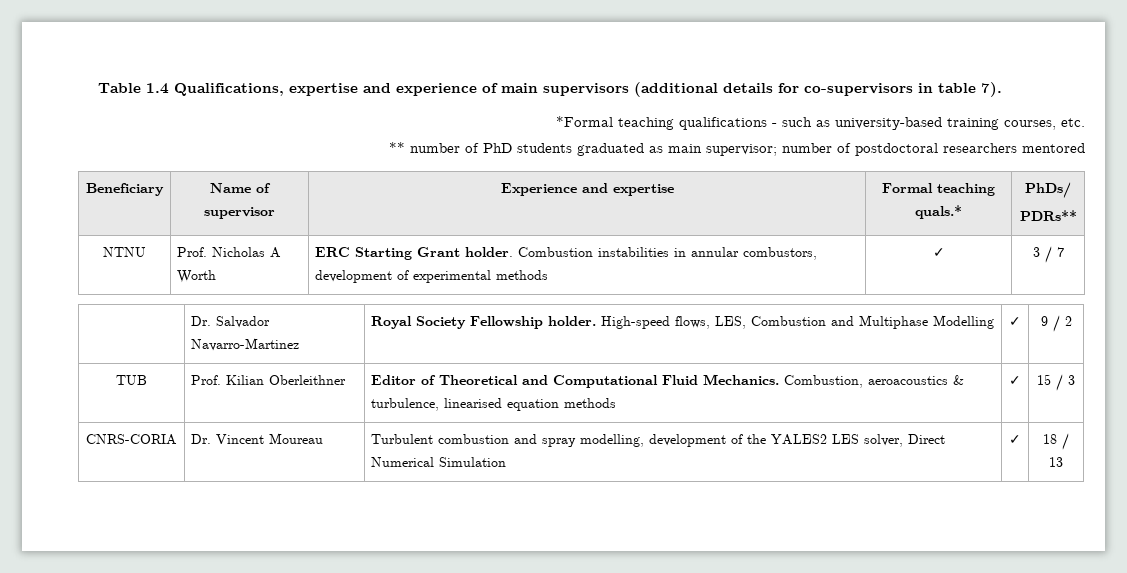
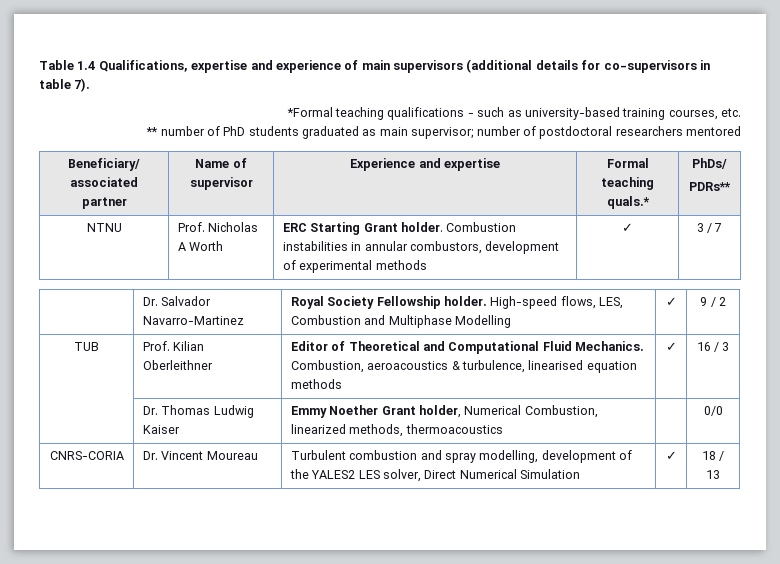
[86,183,164,196] Beneficiary -> [68,158,140,171] [70,177,138,187] [81,197,127,209] Beneficiary/ associated partner
[1037,374,1051,385] 15 -> [696,342,711,351] 16
(1075, 380) none -> [142,405,254,418] [142,425,180,434] [290,405,598,418] [290,424,503,437] [703,406,723,416] // | Dr. Thomas Ludwig Kaiser | Emmy Noether Grant holder, Numerical Combustion, linearized methods, thermoacoustics | | 0/0

